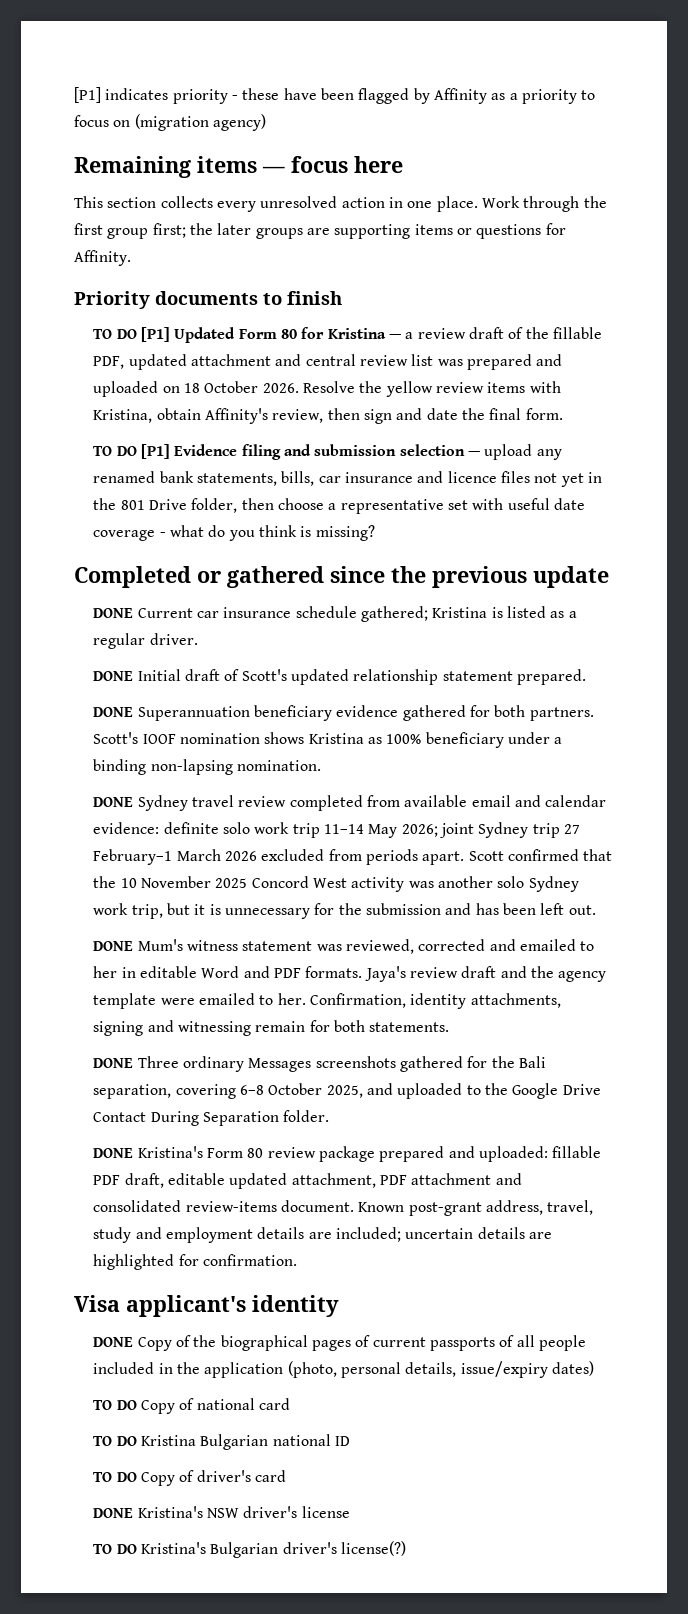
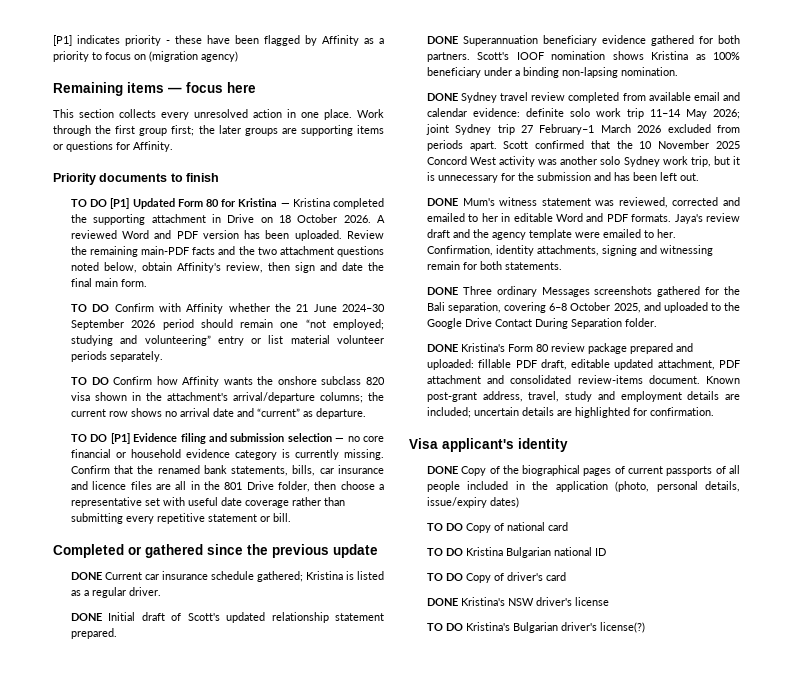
[405,327,602,339] [93,354,563,370] [93,381,561,397] [93,409,153,423] a review draft of the fillable PDF, updated attachment and central review list was prepared and uploaded on 18 October 2026. Resolve the yellow review items with Kristina, -> [292,198,385,209] [70,214,385,225] [70,230,385,241] [70,246,385,257] [70,262,137,273] Kristina completed the supporting attachment in Drive on 18 October 2026. A reviewed Word and PDF version has been uploaded. Review the remaining main-PDF facts and the two attachment questions noted below,
(522, 414) none -> [94,278,118,287] main
(563, 414) none -> [70,303,385,314] [70,319,384,330] [70,335,384,346] [70,351,163,362] [70,376,386,387] [70,392,384,403] [70,408,366,419] // TO DO Confirm with Affinity whether the 21 June 2024–30 September 2026 period should remain one “not employed; studying and volunteering” entry or list material volunteer periods separately. // TO DO Confirm how Affinity wants the onshore subclass 820 visa shown in the attachment's arrival/departure columns; the current row shows no arrival date and “current” as departure.
[484,444,562,460] upload any -> [347,436,384,442] [70,449,384,460] [70,465,154,474] no core financial or household evidence category is currently missing. Confirm that the
[534,473,584,487] not yet -> [155,481,187,490] are all
[159,525,375,541] - what do you think is missing? -> [291,497,345,506] [70,513,291,524] rather than submitting every repetitive statement or bill.

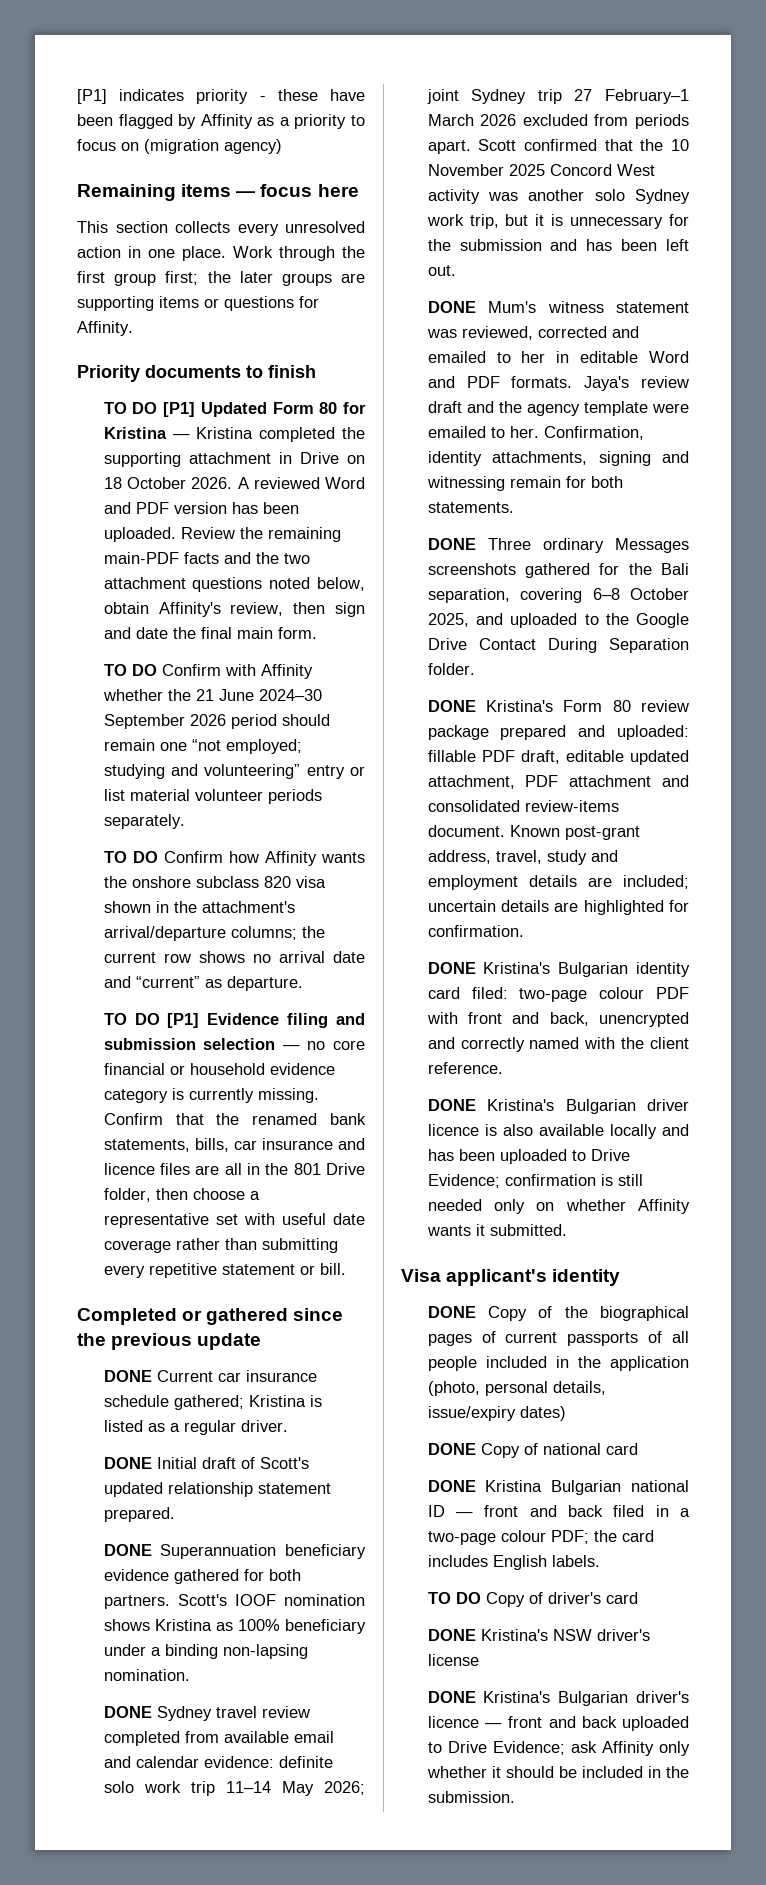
(714, 411) none -> [427,962,690,977] [427,987,689,1002] [426,1012,689,1027] [427,1037,689,1052] [427,1062,503,1074] [427,1099,689,1114] [427,1124,689,1139] [427,1149,630,1164] [427,1174,643,1188] [427,1199,690,1214] [426,1224,567,1236] // DONE Kristina's Bulgarian identity card filed: two-page colour PDF with front and back, unencrypted and correctly named with the client reference. // DONE Kristina's Bulgarian driver licence is also available locally and has been uploaded to Drive Evidence; confirmation is still needed only on whether Affinity wants it submitted.
[426,523,463,531] TO DO -> [427,1443,476,1455] DONE
[426,548,463,556] TO DO -> [427,1480,476,1492] DONE
(606, 552) none -> [456,1505,690,1517] [427,1530,654,1545] [427,1555,600,1570] — front and back filed in a two-page colour PDF; the card includes English labels.
[426,623,463,631] TO DO -> [427,1691,476,1703] DONE
[599,622,645,633] license(?) -> [427,1716,689,1731] [427,1741,690,1756] [426,1766,689,1778] [427,1791,515,1803] licence — front and back uploaded to Drive Evidence; ask Affinity only whether it should be included in the submission.

